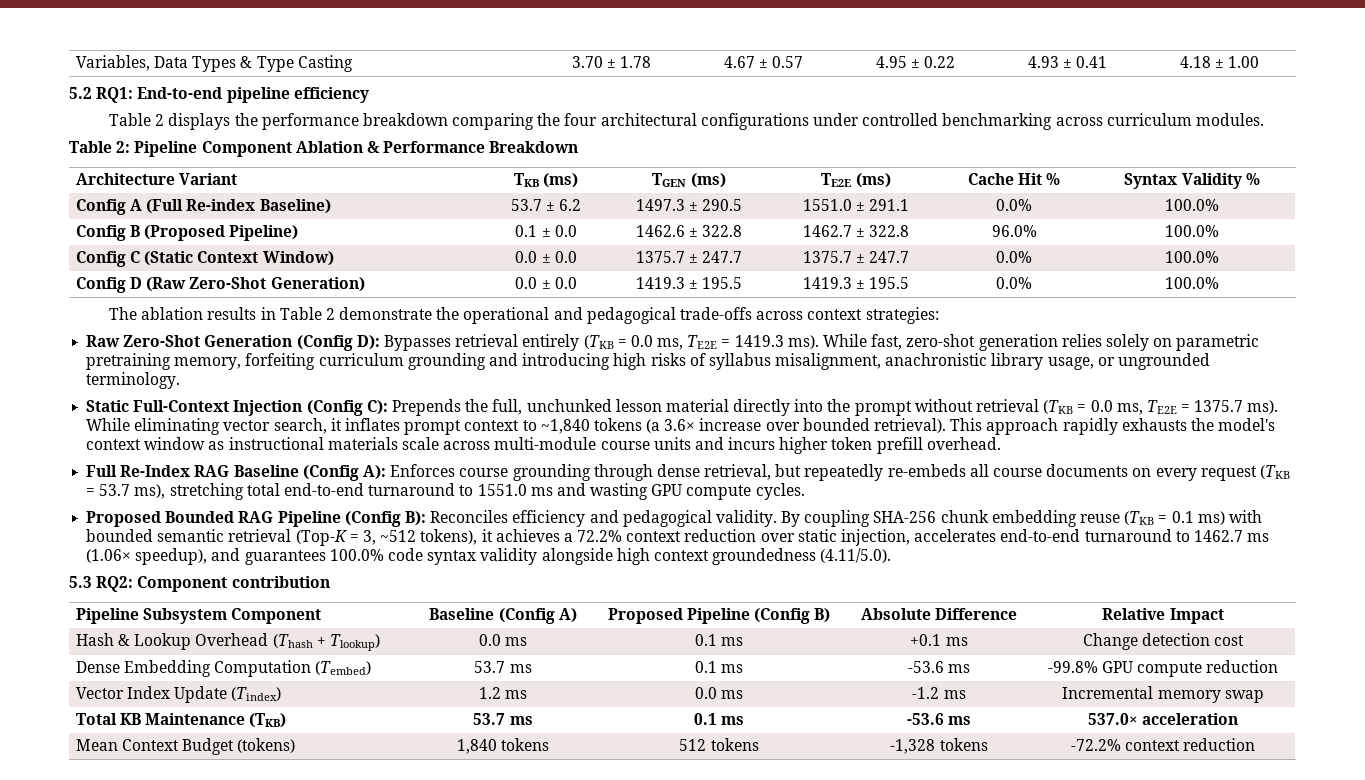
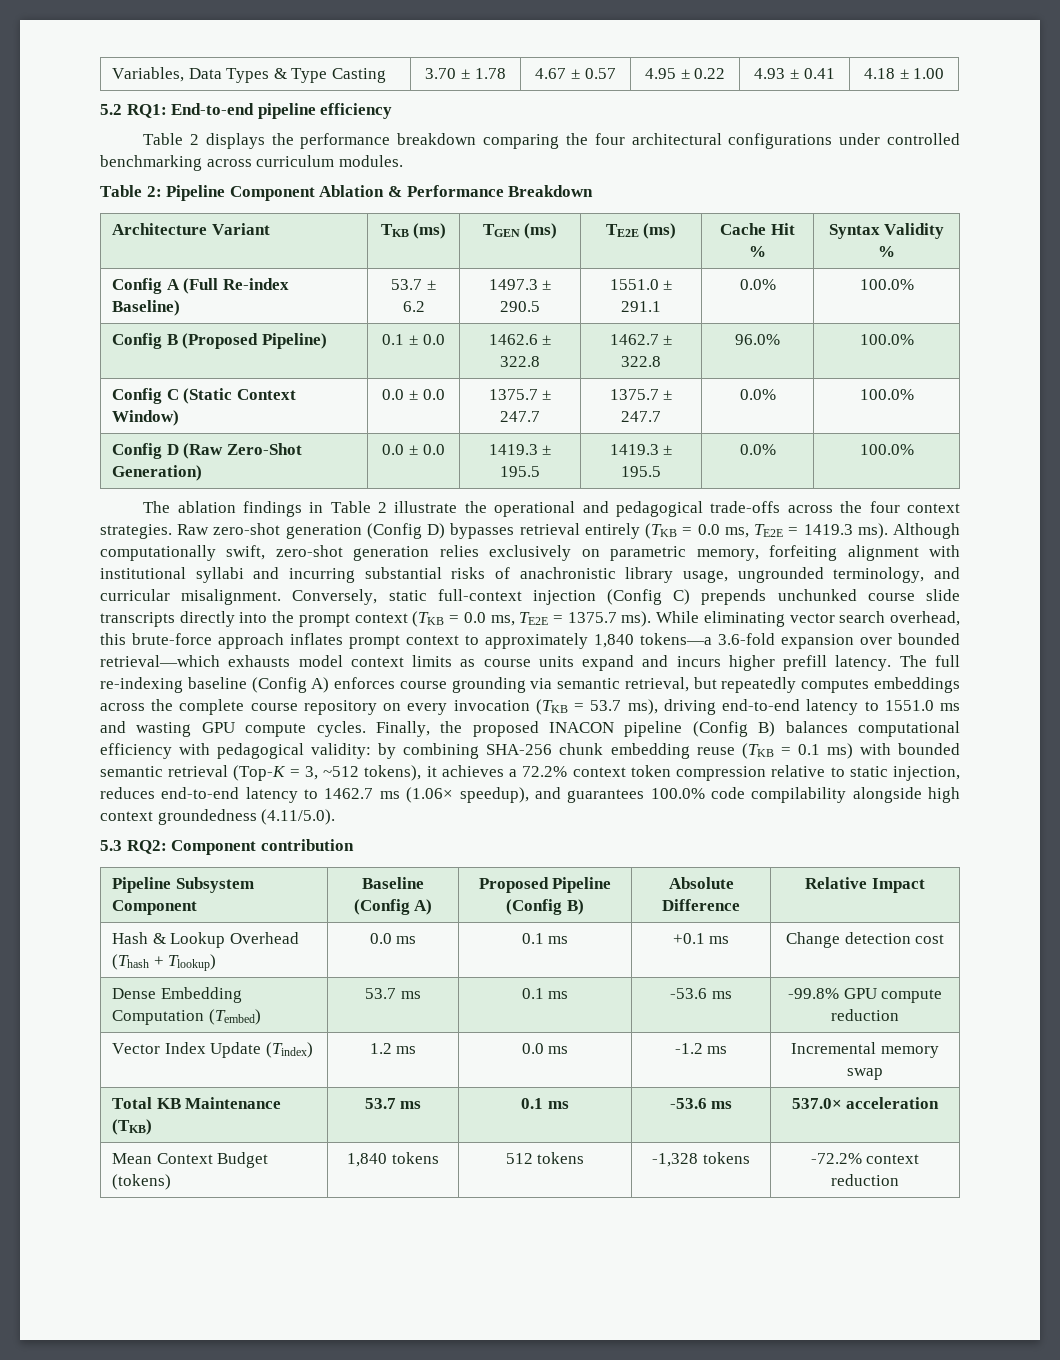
[207,307,257,320] results -> [242,501,302,517] findings
[339,307,433,320] demonstrate -> [394,501,458,513] illustrate
[807,307,939,324] [86,335,451,351] context strategies: // Raw Zero-Shot Generation (Config D): Bypasses -> [840,501,960,513] [100,523,515,539] the four context strategies. Raw zero-shot generation (Config D) bypasses
[823,334,903,350] While fast, -> [893,523,961,539] [100,545,266,561] Although computationally swift,
[1105,334,1149,351] solely -> [489,545,572,561] exclusively
[86,353,172,370] pretraining -> (687, 553) none
[318,353,1211,370] [86,372,181,389] [86,399,729,416] curriculum grounding and introducing high risks of syllabus misalignment, anachronistic library usage, or ungrounded terminology. // Static Full-Context Injection (Config C): Prepends the full, unchunked lesson material -> [847,545,960,561] [100,567,960,583] [100,589,960,605] [100,612,175,627] alignment with institutional syllabi and incurring substantial risks of anachronistic library usage, ungrounded terminology, and curricular misalignment. Conversely, static full-context injection (Config C) prepends unchunked course slide transcripts
[914,399,1040,412] without retrieval -> [354,613,408,623] context
[273,418,1276,435] [86,437,597,450] search, it inflates prompt context to ~1,840 tokens (a 3.6× increase over bounded retrieval). This approach rapidly exhausts the model's context window as instructional materials scale across multi-module -> [839,611,960,626] [100,633,960,649] [100,655,476,667] search overhead, this brute-force approach inflates prompt context to approximately 1,840 tokens—a 3.6-fold expansion over bounded retrieval—which exhausts model context limits as
(691, 443) none -> [582,655,635,671] expand
[831,437,1001,454] [86,464,1129,481] token prefill overhead. // Full Re-Index RAG Baseline (Config A): Enforces course grounding through dense retrieval, but repeatedly re-embeds all course documents -> [783,655,960,671] [100,677,960,693] [100,699,377,715] prefill latency. The full re-indexing baseline (Config A) enforces course grounding via semantic retrieval, but repeatedly computes embeddings across the complete course repository
[1200,466,1257,481] request -> [453,700,530,711] invocation
[169,483,456,500] stretching total end-to-end turnaround -> [663,699,859,715] driving end-to-end latency
[86,510,871,527] // Proposed Bounded RAG Pipeline (Config B): Reconciles efficiency and pedagogical validity. By coupling -> [375,721,960,737] [100,743,480,759] Finally, the proposed INACON pipeline (Config B) balances computational efficiency with pedagogical validity: by combining
[684,529,1172,546] reduction over static injection, accelerates end-to-end turnaround -> [630,765,961,781] [100,787,298,803] token compression relative to static injection, reduces end-to-end latency
[427,548,538,565] syntax validity -> [751,787,847,803] compilability

